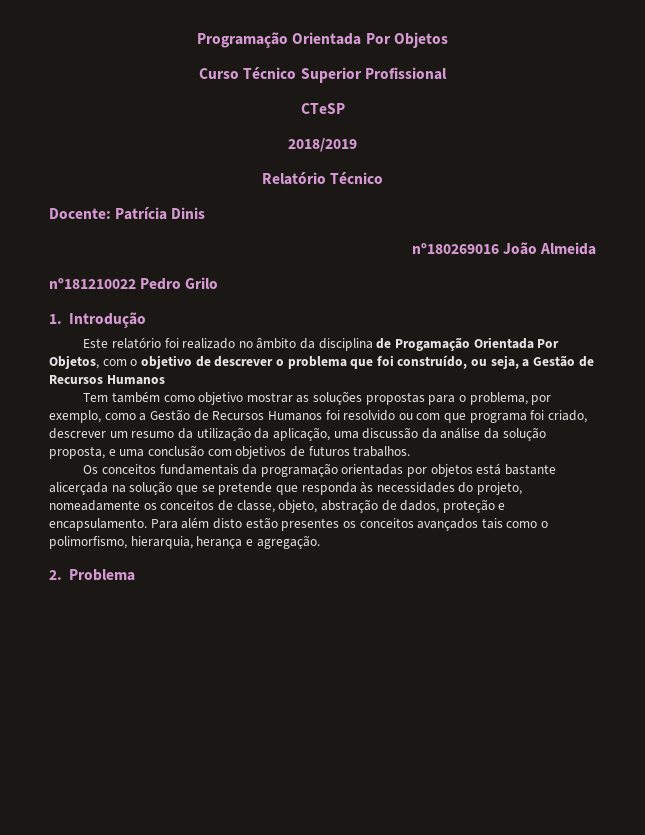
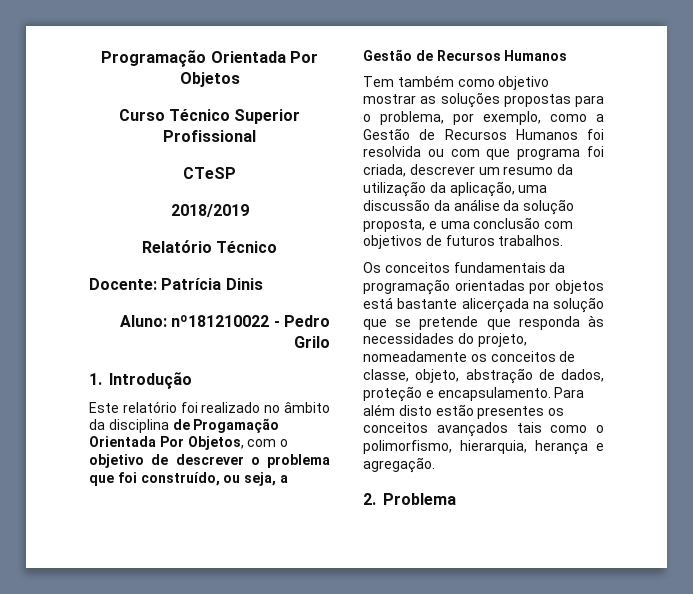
[411,242,596,255] [49,278,136,289] nº180269016 João Almeida // nº181210022 -> [120,315,280,327] Aluno: nº181210022 -
[343,410,396,421] resolvido -> [363,146,421,157] resolvida
[548,410,588,423] criado, -> [363,164,406,177] criada,

